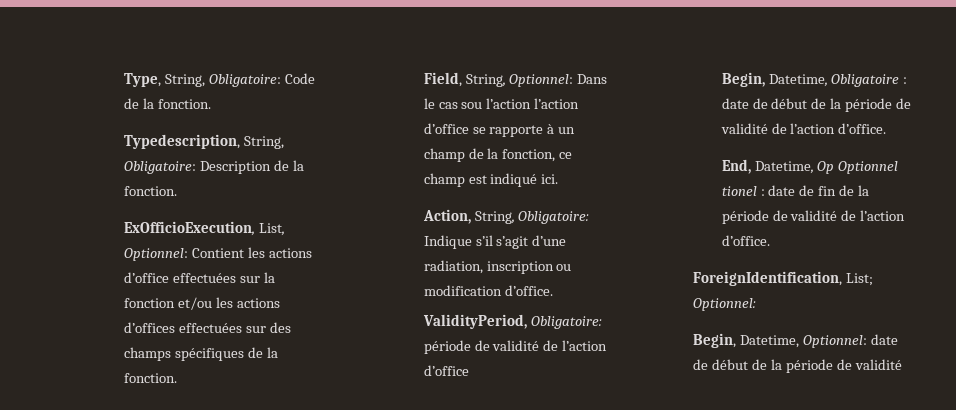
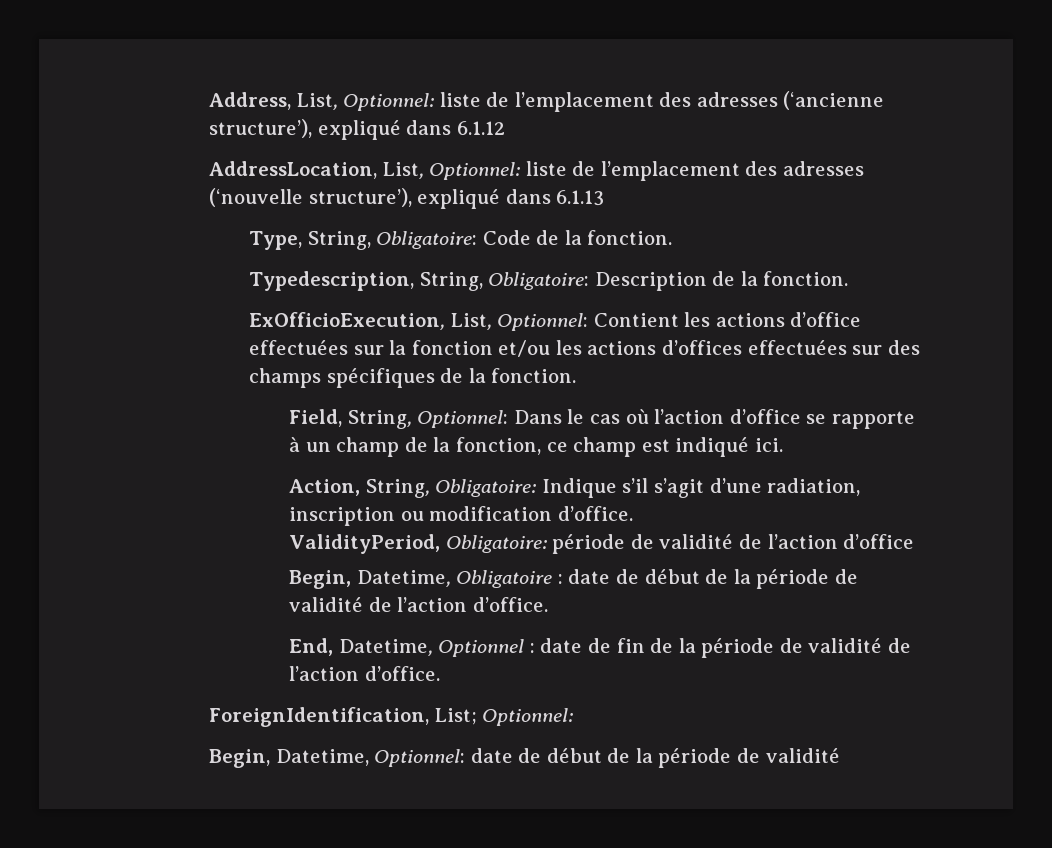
(123, 80) none -> [209,91,885,112] [209,119,505,140] [209,161,864,181] [209,188,605,209] Address, List, Optionnel: liste de l’emplacement des adresses (‘ancienne structure’), expliqué dans 6.1.12 // AddressLocation, List, Optionnel: liste de l’emplacement des adresses (‘nouvelle structure’), expliqué dans 6.1.13 //
[461,98,532,109] sou l’action -> [625,409,649,424] où
[817,161,899,174] [721,186,757,196] Op Optionnel tionel -> [438,639,525,657] Optionnel

